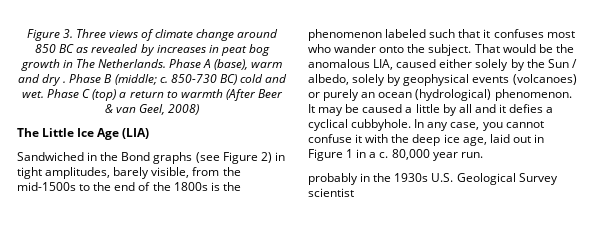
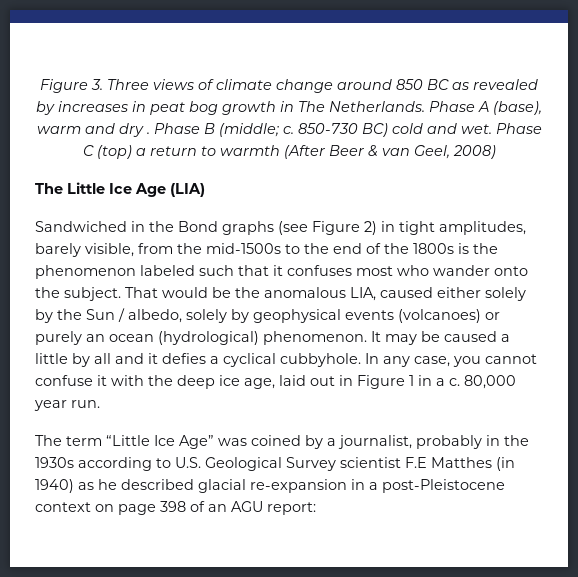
(483, 155) none -> [35,435,412,449] The term “Little Ice Age” was coined by a journalist,
(429, 177) none -> [78,457,171,471] according to
(354, 192) none -> [405,457,515,471] [35,479,505,493] [35,501,316,515] F.E Matthes (in 1940) as he described glacial re-expansion in a post-Pleistocene context on page 398 of an AGU report:

